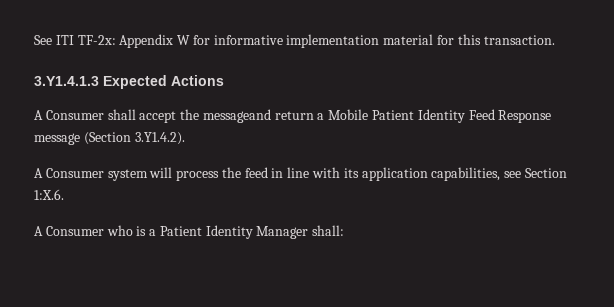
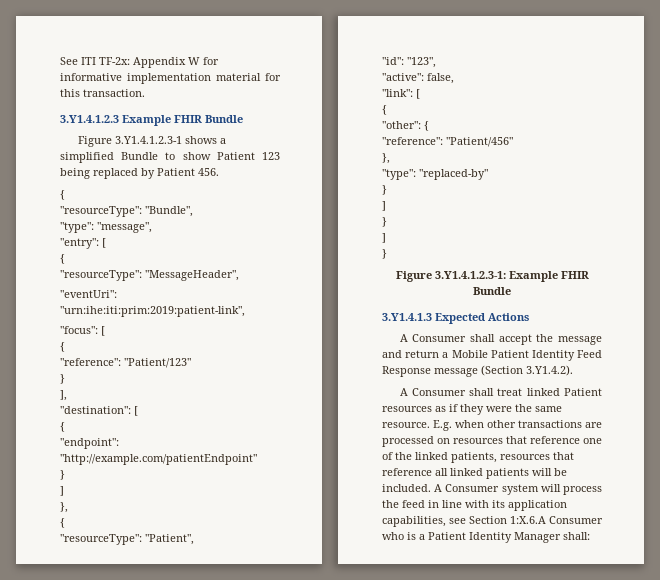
(555, 40) none -> [60,115,243,126] [77,136,226,147] [60,152,280,163] [60,168,219,179] [60,190,65,200] [60,206,193,217] [60,222,152,233] [60,238,106,249] [60,254,65,264] [60,270,239,281] [60,290,117,298] [60,306,245,317] [60,326,105,336] [60,342,65,352] [60,358,191,368] [60,374,65,384] [60,390,67,401] [60,406,138,416] [60,422,65,432] [60,438,119,449] [60,454,257,465] [60,470,65,480] [60,486,64,496] [60,502,68,513] [60,518,65,528] [60,534,194,545] [382,57,436,68] [382,73,454,84] [382,89,420,99] [382,105,387,115] [382,121,429,131] [382,137,513,147] [382,153,390,164] [382,169,488,180] [382,185,387,195] [382,201,386,211] [382,217,387,227] [382,233,386,243] [382,249,387,259] [395,271,589,282] [473,287,511,295] // 3.Y1.4.1.2.3 Example FHIR Bundle // Figure 3.Y1.4.1.2.3-1 shows a simplified Bundle to show Patient 123 being replaced by Patient 456. // { // "resourceType": "Bundle", // "type": "message", // "entry": [ // { // "resourceType": "MessageHeader", // "eventUri": "urn:ihe:iti:prim:2019:patient-link", // "focus": [ // { // "reference": "Patient/123" // } // ], // "destination": [ // { // "endpoint": "http://example.com/patientEndpoint" // } // ] // }, // { // "resourceType": "Patient", // "id": "123", // "active": false, // "link": [ // { // "other": { // "reference": "Patient/456" // }, // "type": "replaced-by" // } // ] // } // ] // } // Figure 3.Y1.4.1.2.3-1: Example FHIR Bundle
[202,109,271,123] messageand -> [558,336,602,345] [382,350,402,358] message and
(104, 173) none -> [469,388,602,396] [382,404,562,415] [382,420,602,431] [382,436,602,447] [382,452,574,463] [382,468,567,479] [382,484,500,492] shall treat linked Patient resources as if they were the same resource. E.g. when other transactions are processed on resources that reference one of the linked patients, resources that reference all linked patients will be included. A Consumer
[34,189,64,200] [34,226,43,236] 1:X.6. // A -> [510,516,546,524] 1:X.6.A

